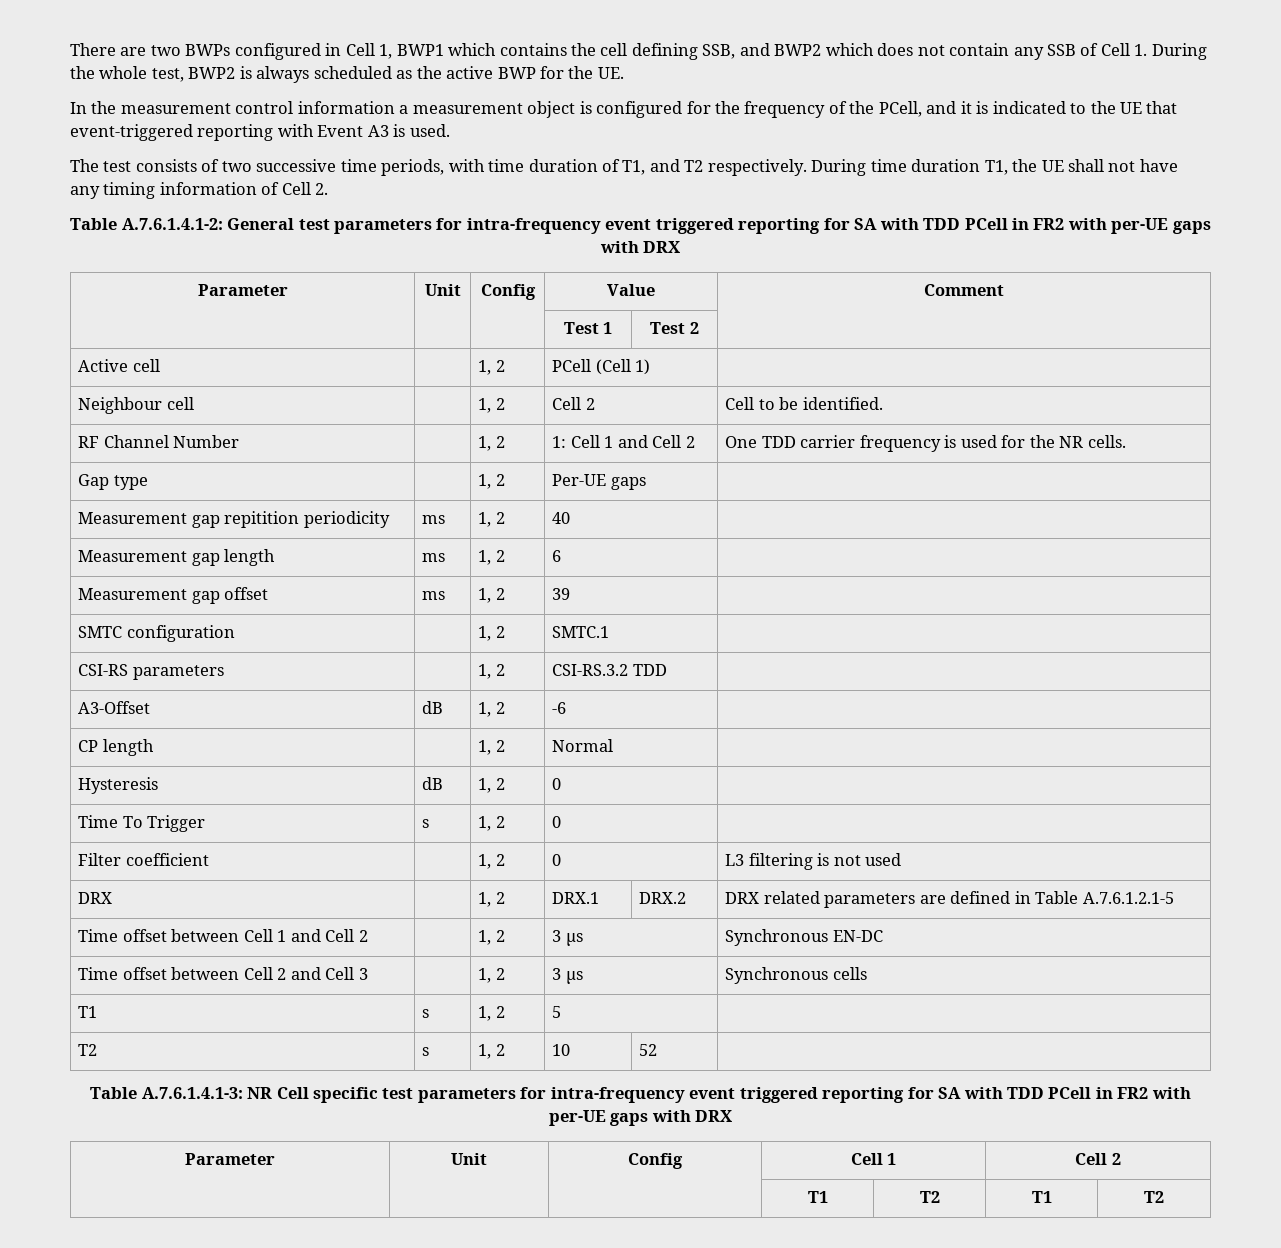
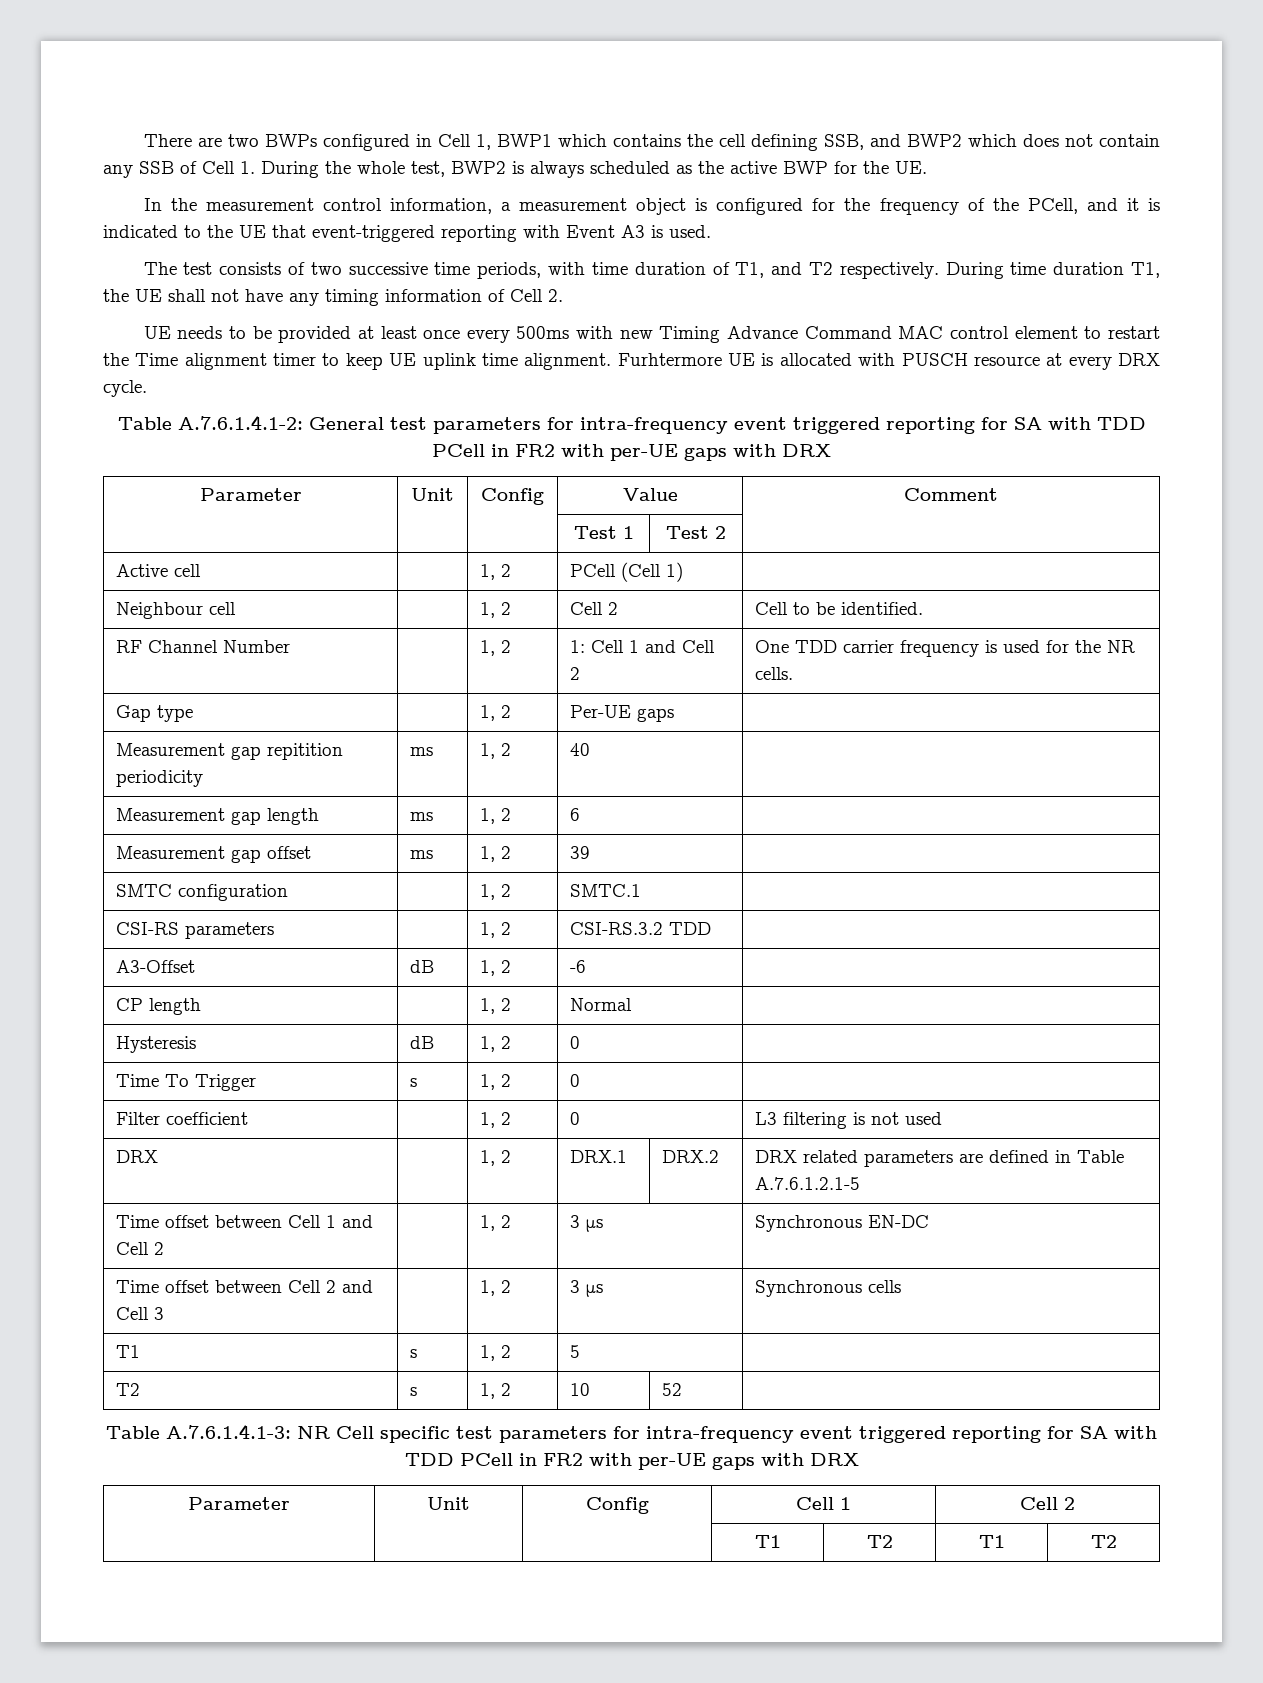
[297,101,395,114] information -> [389,198,492,214] information,
(329, 189) none -> [143,326,1161,343] [103,353,1160,370] [103,380,147,397] // UE needs to be provided at least once every 500ms with new Timing Advance Command MAC control element to restart the Time alignment timer to keep UE uplink time alignment. Furhtermore UE is allocated with PUSCH resource at every DRX cycle.

